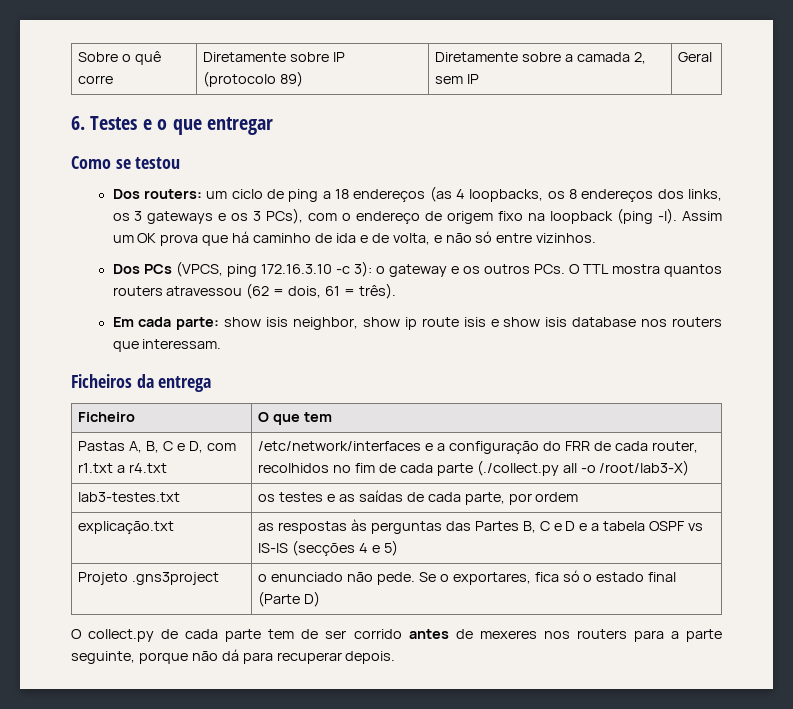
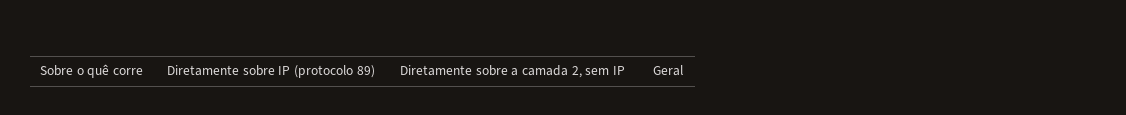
[71,116,273,135] [71,156,181,169] [112,186,722,202] [112,208,722,224] [112,231,597,246] [112,261,722,277] [112,283,396,299] [112,317,722,330] [112,339,222,352] [71,374,212,392] [78,412,136,422] [258,412,333,425] [78,441,236,453] [78,463,168,473] [258,441,698,454] [258,460,690,476] [78,492,181,502] [258,490,579,505] [78,521,175,534] [258,519,703,534] [258,540,398,556] [78,572,220,585] [258,570,677,585] [258,591,321,607] [71,629,722,642] [71,649,396,664] // 6. Testes e o que entregar // Como se testou // Dos routers: um ciclo de ping a 18 endereços (as 4 loopbacks, os 8 endereços dos links, os 3 gateways e os 3 PCs), com o endereço de origem fixo na loopback (ping -I). Assim um OK prova que há caminho de ida e de volta, e não só entre vizinhos. // Dos PCs (VPCS, ping 172.16.3.10 -c 3): o gateway e os outros PCs. O TTL mostra quantos routers atravessou (62 = dois, 61 = três). // Em cada parte: show isis neighbor, show ip route isis e show isis database nos routers que interessam. // Ficheiros da entrega // Ficheiro | O que tem // Pastas A, B, C e D, com r1.txt a r4.txt | /etc/network/interfaces e a configuração do FRR de cada router, recolhidos no fim de cada parte (./collect.py all -o /root/lab3-X) // lab3-testes.txt | os testes e as saídas de cada parte, por ordem // explicação.txt | as respostas às perguntas das Partes B, C e D e a tabela OSPF vs IS-IS (secções 4 e 5) // Projeto .gns3project | o enunciado não pede. Se o exportares, fica só o estado final (Parte D) // O collect.py de cada parte tem de ser corrido antes de mexeres nos routers para a parte seguinte, porque não dá para recuperar depois. -> (684, 70) none

